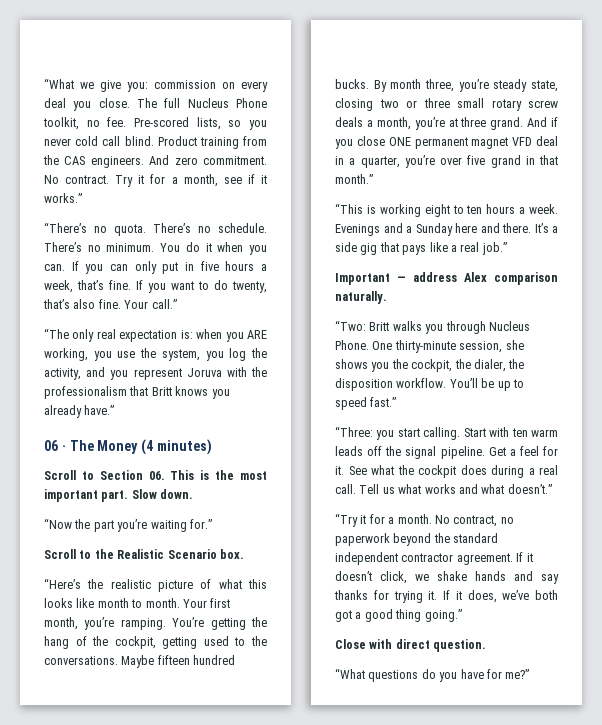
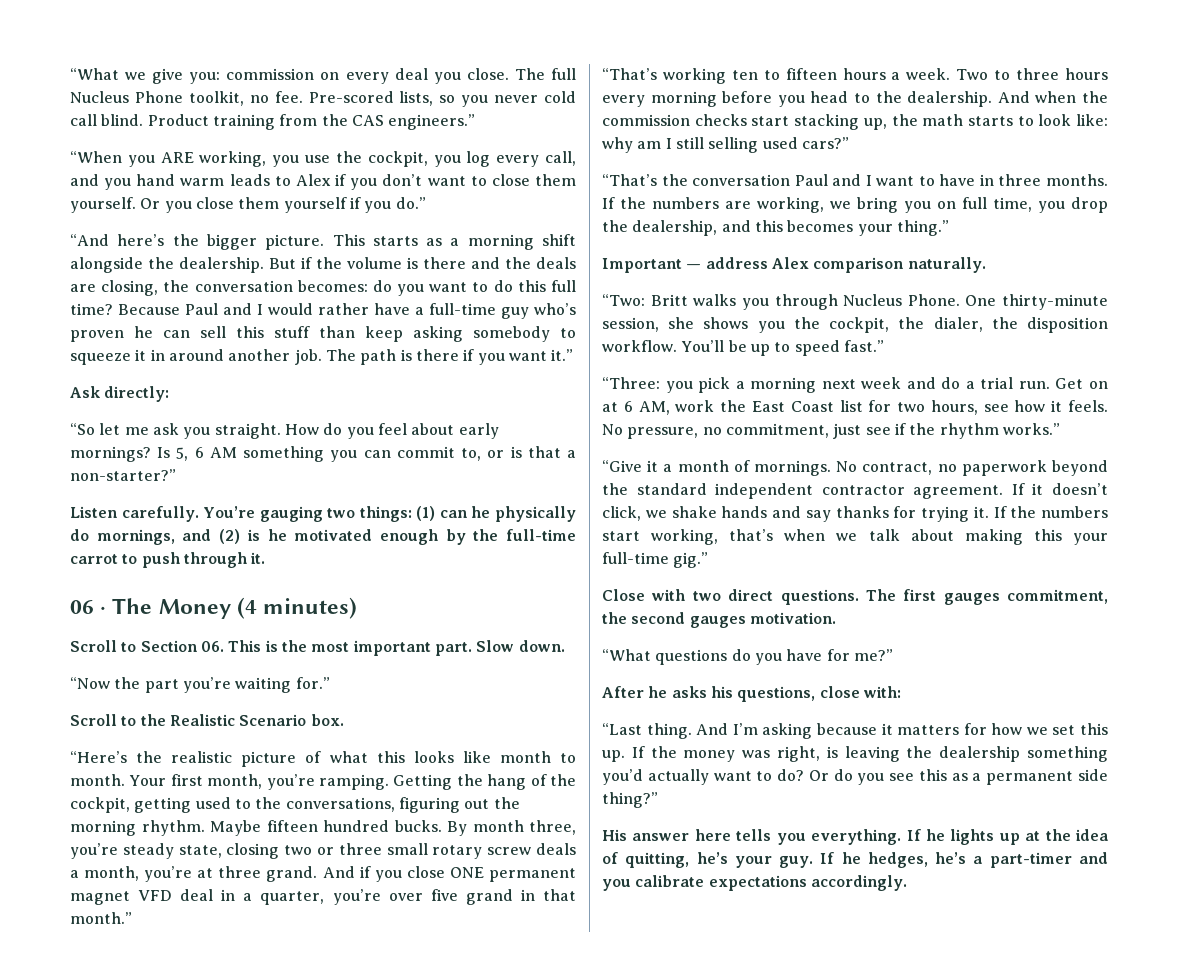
[90,155,267,168] [44,174,267,187] [44,193,82,203] [44,222,267,236] [44,242,267,255] [44,261,267,274] [44,280,267,293] [43,299,177,309] [44,328,223,342] engineers. And zero commitment. No contract. Try it for a month, see if it works.” // “There’s no quota. There’s no schedule. There’s no minimum. You do it when you can. If you can only put in five hours a week, that’s fine. If you want to do twenty, that’s also fine. Your call.” // “The only real expectation is: when -> [388,114,476,130] [70,151,122,163] engineers.” // “When
[161,349,200,361] system, -> [367,151,428,167] cockpit,
[251,348,267,358] [44,367,267,380] [44,386,230,399] [44,405,115,418] the activity, and you represent Joruva with the professionalism that Britt knows you already have.” -> [496,151,576,167] [70,174,576,190] [70,197,426,213] [70,234,576,250] [70,257,576,273] [70,280,576,296] [70,303,576,319] [70,326,576,342] [70,349,574,365] [70,386,170,402] [70,423,499,439] [70,446,576,462] [70,469,176,481] [70,506,577,522] [70,529,576,545] [70,552,266,568] every call, and you hand warm leads to Alex if you don’t want to close them yourself. Or you close them yourself if you do.” // “And here’s the bigger picture. This starts as a morning shift alongside the dealership. But if the volume is there and the deals are closing, the conversation becomes: do you want to do this full time? Because Paul and I would rather have a full-time guy who’s proven he can sell this stuff than keep asking somebody to squeeze it in around another job. The path is there if you want it.” // Ask directly: // “So let me ask you straight. How do you feel about early mornings? Is 5, 6 AM something you can commit to, or is that a non-starter?” // Listen carefully. You’re gauging two things: (1) can he physically do mornings, and (2) is he motivated enough by the full-time carrot to push through it.
[172,617,246,630] You’re getting -> [393,774,453,790] Getting
[44,656,118,665] conversations. -> [285,797,520,813] [70,820,205,836] conversations, figuring out the morning rhythm.
[335,203,558,217] [335,223,558,236] [335,242,507,255] “This is working eight to ten hours a week. Evenings and a Sunday here and there. It’s a side gig that pays like a real job.” -> [602,68,1108,84] [602,91,1108,107] [602,114,1108,130] [602,137,849,153] [602,174,1109,186] [602,197,1108,213] [602,220,949,236] “That’s working ten to fifteen hours a week. Two to three hours every morning before you head to the dealership. And when the commission checks start stacking up, the math starts to look like: why am I still selling used cars?” // “That’s the conversation Paul and I want to have in three months. If the numbers are working, we bring you on full time, you drop the dealership, and this becomes your thing.”
[397,427,558,440] [335,446,558,459] [335,465,558,478] [335,484,552,494] [335,513,432,527] start calling. Start with ten warm leads off the signal pipeline. Get a feel for it. See what the cockpit does during a real call. Tell us what works and what doesn’t.” // “Try it for a month. -> [698,377,1108,393] [602,400,1108,415] [602,423,1060,439] [602,460,831,476] pick a morning next week and do a trial run. Get on at 6 AM, work the East Coast list for two hours, see how it feels. No pressure, no commitment, just see if the rhythm works.” // “Give it a month of mornings.
[455,590,558,603] [335,609,462,622] [335,639,487,652] it does, we’ve both got a good thing going.” // Close with direct question. -> [1010,506,1108,518] [602,529,1108,545] [602,552,709,568] [602,589,1108,605] [602,612,836,628] the numbers start working, that’s when we talk about making this your full-time gig.” // Close with two direct questions. The first gauges commitment, the second gauges motivation.
(530, 674) none -> [602,686,901,702] [602,723,1108,739] [602,746,1108,762] [602,769,1108,785] [602,792,658,808] [602,829,1109,845] [602,852,1108,868] [602,875,907,891] // After he asks his questions, close with: // “Last thing. And I’m asking because it matters for how we set this up. If the money was right, is leaving the dealership something you’d actually want to do? Or do you see this as a permanent side thing?” // His answer here tells you everything. If he lights up at the idea of quitting, he’s your guy. If he hedges, he’s a part-timer and you calibrate expectations accordingly.

